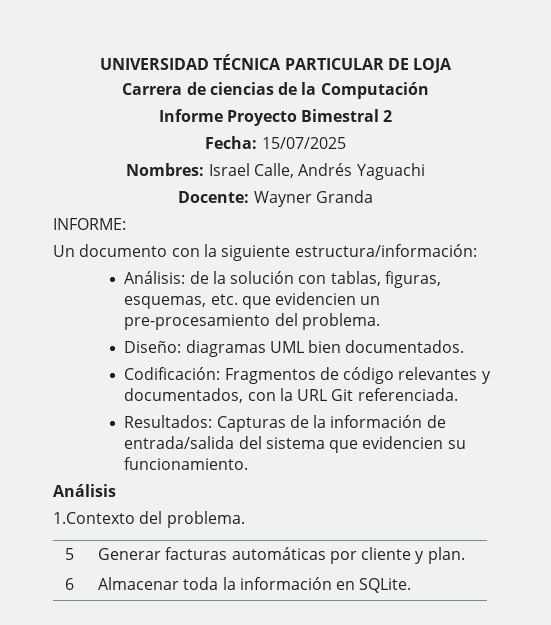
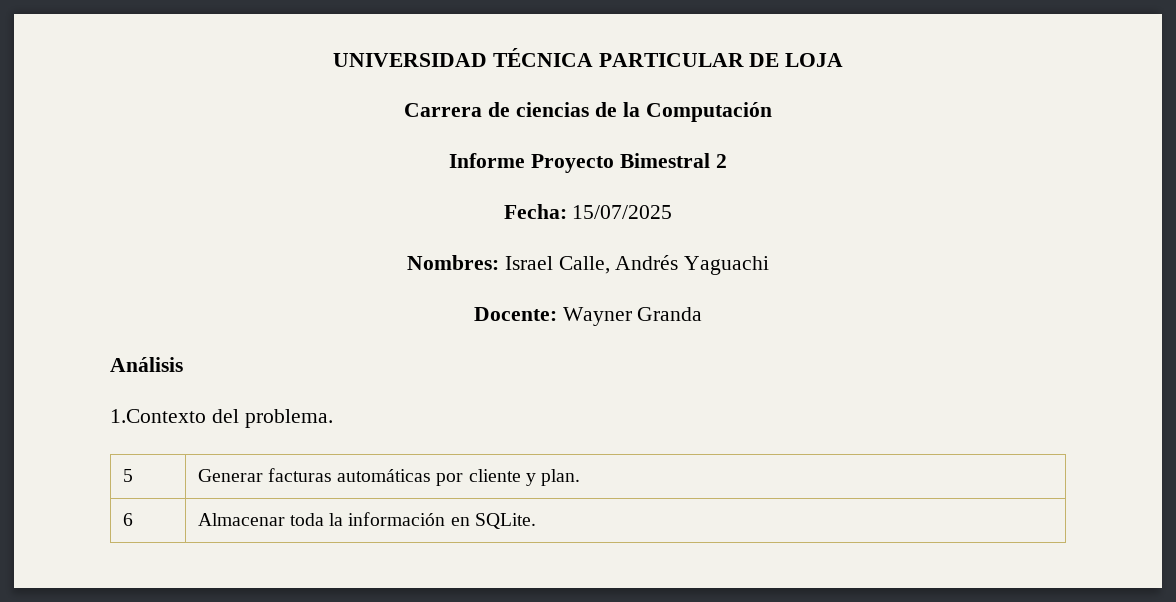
[53,218,126,230] [53,244,477,261] [124,271,442,288] [124,292,381,309] [124,313,380,330] [124,340,465,357] [124,367,491,384] [124,388,458,403] [124,415,446,432] [124,436,466,453] [124,457,249,470] // INFORME: // Un documento con la siguiente estructura/información: // Análisis: de la solución con tablas, figuras, esquemas, etc. que evidencien un pre-procesamiento del problema. // Diseño: diagramas UML bien documentados. // Codificación: Fragmentos de código relevantes y documentados, con la URL Git referenciada. // Resultados: Capturas de la información de entrada/salida del sistema que evidencien su funcionamiento. -> (703, 314) none

